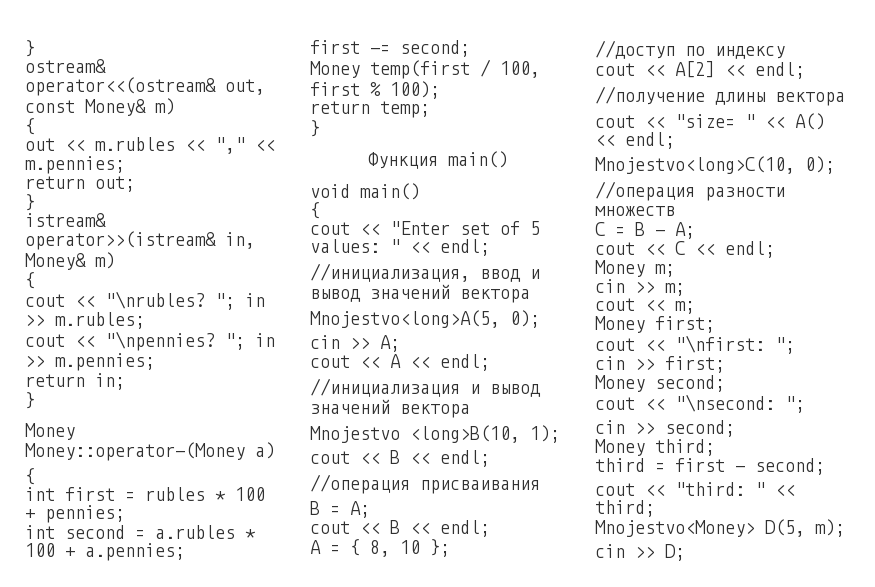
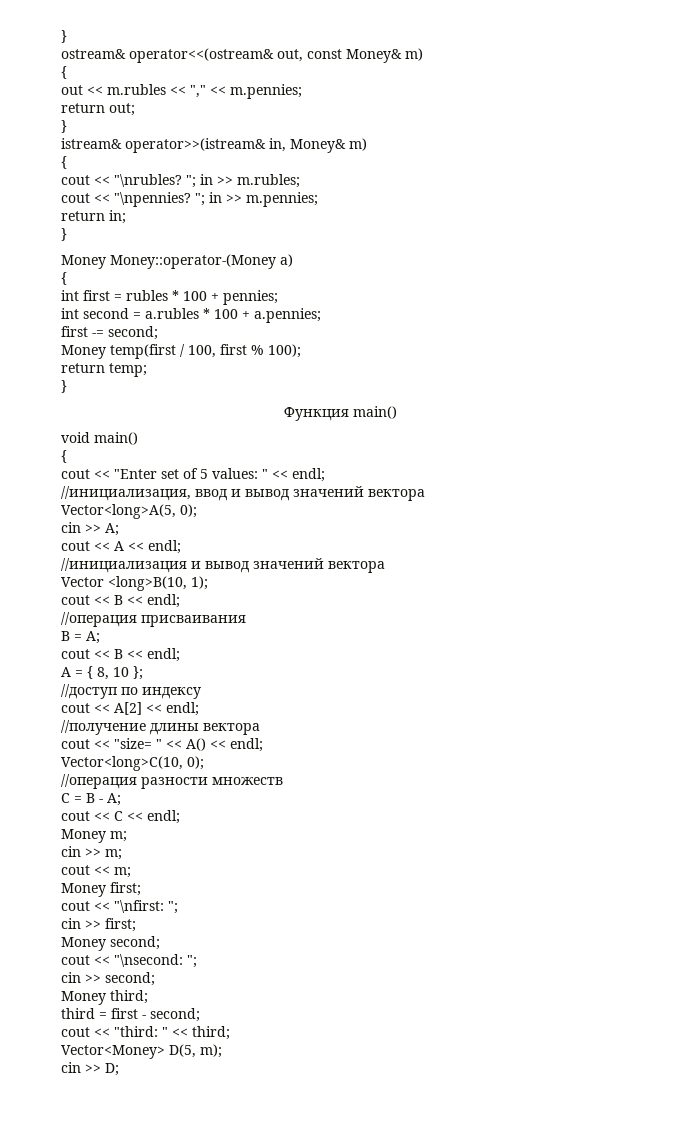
[310,310,500,328] Mnojestvo<long>A(5, -> [61,504,176,519] Vector<long>A(5,
[310,426,400,443] Mnojestvo -> [61,577,104,587] Vector
[595,156,795,174] Mnojestvo<long>C(10, -> [61,756,183,771] Vector<long>C(10,
[595,520,755,537] Mnojestvo<Money> -> [61,1045,165,1059] Vector<Money>

